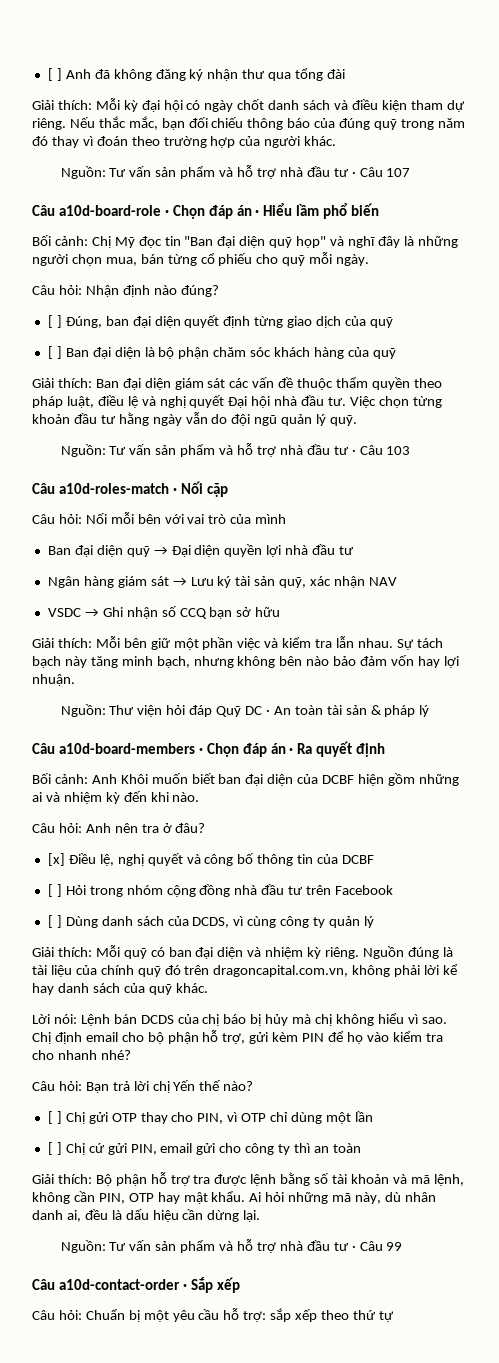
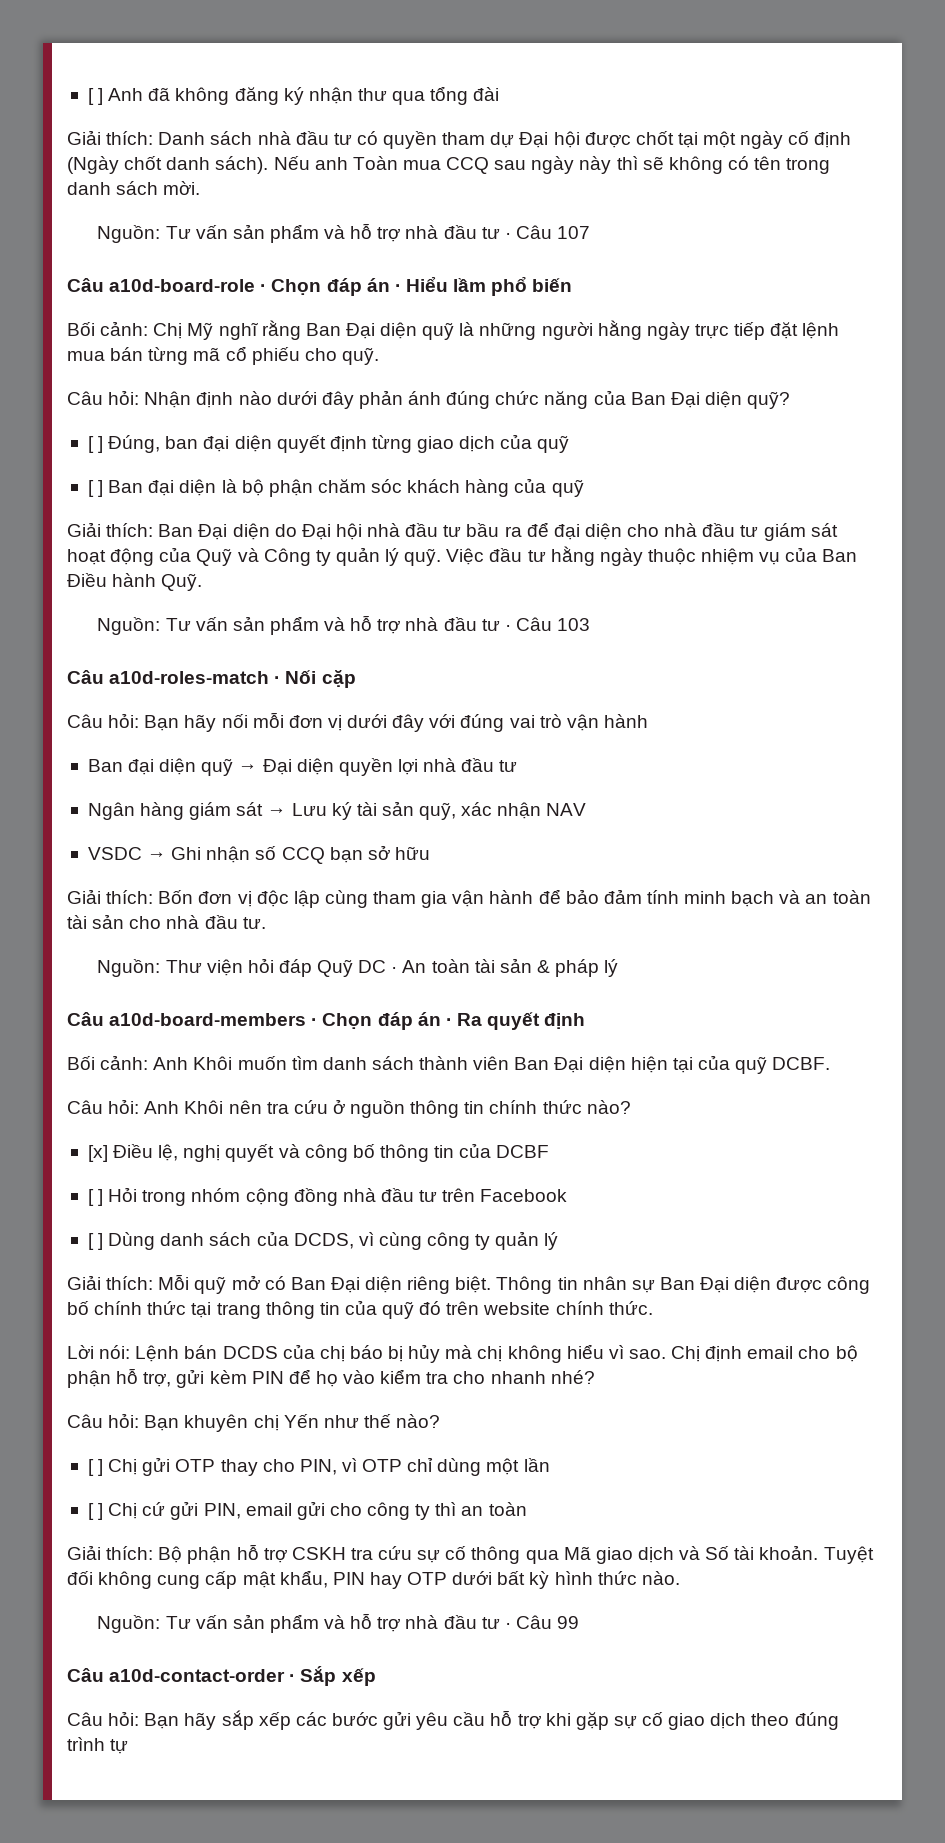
[95,98,465,112] [32,116,465,130] [32,136,337,148] Mỗi kỳ đại hội có ngày chốt danh sách và điều kiện tham dự riêng. Nếu thắc mắc, bạn đối chiếu thông báo của đúng quỹ trong năm đó thay vì đoán theo trường hợp của người khác. -> [158,131,852,149] [67,156,831,174] [67,181,201,195] Danh sách nhà đầu tư có quyền tham dự Đại hội được chốt tại một ngày cố định (Ngày chốt danh sách). Nếu anh Toàn mua CCQ sau ngày này thì sẽ không có tên trong danh sách mời.
[138,236,458,248] [32,254,137,266] đọc tin "Ban đại diện quỹ họp" và nghĩ đây là những người chọn mua, -> [218,320,840,340] [67,351,105,361] nghĩ rằng Ban Đại diện quỹ là những người hằng ngày trực tiếp đặt lệnh mua
(197, 260) none -> [193,347,221,361] mã
[282,252,370,266] quỹ mỗi ngày. -> [341,347,379,365] quỹ.
[180,285,219,297] đúng? -> [276,390,791,409] dưới đây phản ánh đúng chức năng của Ban Đại diện quỹ?
[122,377,442,390] [32,395,442,408] [32,412,358,426] đại diện giám sát các vấn đề thuộc thẩm quyền theo pháp luật, điều lệ và nghị quyết Đại hội nhà đầu tư. Việc chọn từng khoản đầu tư hằng ngày vẫn do đội ngũ quản lý quỹ. -> [198,522,838,541] [67,546,858,566] [67,573,203,591] Đại diện do Đại hội nhà đầu tư bầu ra để đại diện cho nhà đầu tư giám sát hoạt động của Quỹ và Công ty quản lý quỹ. Việc đầu tư hằng ngày thuộc nhiệm vụ của Ban Điều hành Quỹ.
[85,512,287,524] Nối mỗi bên với vai trò của mình -> [144,712,648,732] Bạn hãy nối mỗi đơn vị dưới đây với đúng vai trò vận hành
[95,636,443,650] [32,655,459,668] [32,674,75,686] Mỗi bên giữ một phần việc và kiểm tra lẫn nhau. Sự tách bạch này tăng minh bạch, nhưng không bên nào bảo đảm vốn hay lợi nhuận. -> [158,889,871,908] [67,914,266,929] Bốn đơn vị độc lập cùng tham gia vận hành để bảo đảm tính minh bạch và an toàn tài sản cho nhà đầu tư.
[191,773,459,786] [32,791,200,804] biết ban đại diện của DCBF hiện gồm những ai và nhiệm kỳ đến khi nào. -> [291,1055,831,1074] tìm danh sách thành viên Ban Đại diện hiện tại của quỹ DCBF.
(111, 828) none -> [184,1100,224,1114] Khôi
[162,823,206,833] ở đâu? -> [293,1099,631,1118] cứu ở nguồn thông tin chính thức nào?
[150,946,453,959] [32,964,459,977] [32,983,208,995] có ban đại diện và nhiệm kỳ riêng. Nguồn đúng là tài liệu của chính quỹ đó trên dragoncapital.com.vn, không phải lời kể hay danh sách của quỹ khác. -> [231,1275,871,1294] [67,1300,653,1319] mở có Ban Đại diện riêng biệt. Thông tin nhân sự Ban Đại diện được công bố chính thức tại trang thông tin của quỹ đó trên website chính thức.
[112,1081,149,1091] trả lời -> [184,1414,249,1432] khuyên
(196, 1085) none -> [323,1415,359,1428] như
[193,1172,464,1186] [32,1191,436,1204] [32,1209,261,1222] tra được lệnh bằng số tài khoản và mã lệnh, không cần PIN, OTP hay mật khẩu. Ai hỏi những mã này, dù nhân danh ai, đều là dấu hiệu cần dừng lại. -> [291,1545,874,1564] [67,1570,680,1589] CSKH tra cứu sự cố thông qua Mã giao dịch và Số tài khoản. Tuyệt đối không cung cấp mật khẩu, PIN hay OTP dưới bất kỳ hình thức nào.
[85,1308,376,1322] Chuẩn bị một yêu cầu hỗ trợ: sắp xếp theo thứ -> [144,1710,839,1730] [67,1737,105,1751] Bạn hãy sắp xếp các bước gửi yêu cầu hỗ trợ khi gặp sự cố giao dịch theo đúng trình

